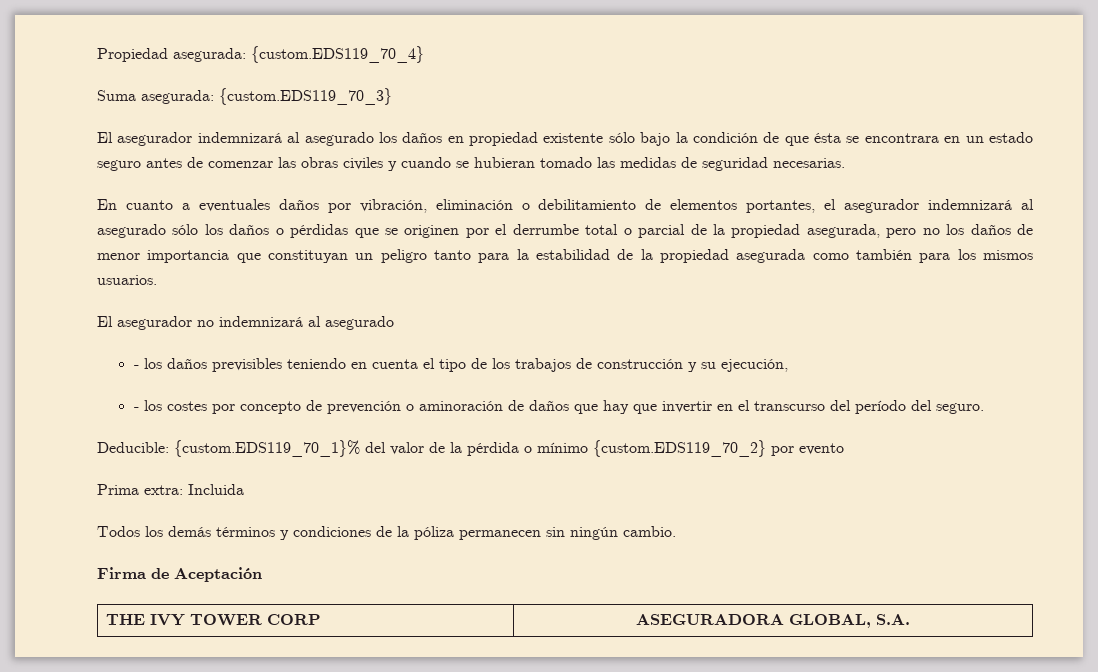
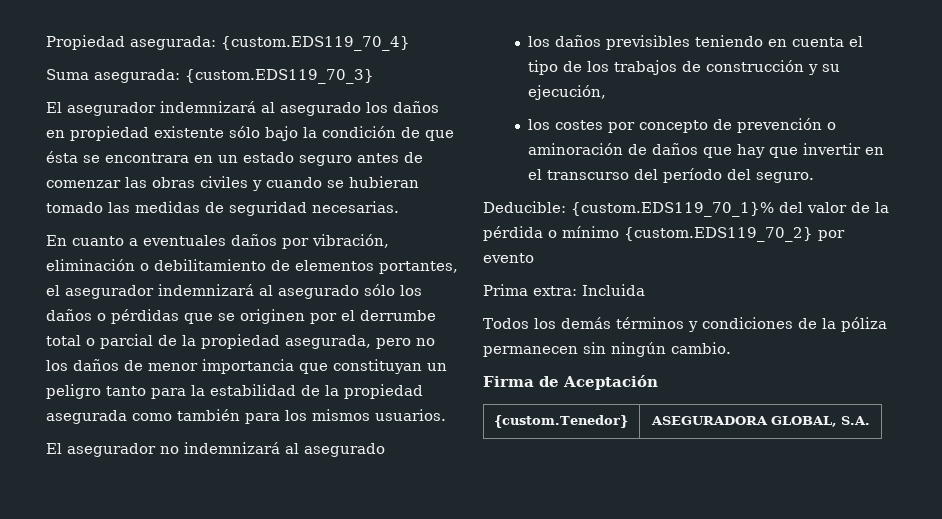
[133,365,139,369] - -> (385, 450) none
[133,407,139,411] - -> (606, 92) none
[106,614,322,626] THE IVY TOWER CORP -> [493,415,628,428] {custom.Tenedor}

